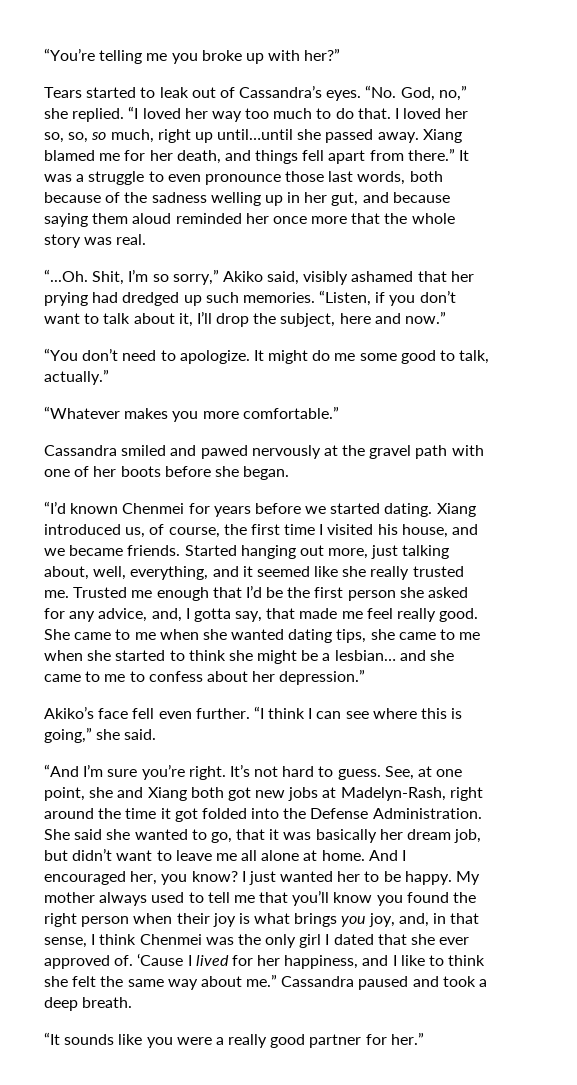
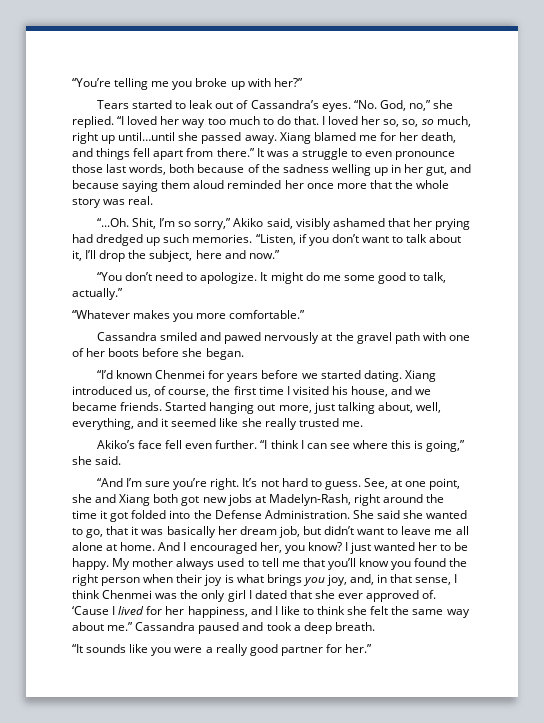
[73,585,469,601] [44,608,479,622] [44,629,481,643] [44,650,455,664] [44,669,366,685] Trusted me enough that I’d be the first person she asked for any advice, and, I gotta say, that made me feel really good. She came to me when she wanted dating tips, she came to me when she started to think she might be a lesbian… and she came to me to confess about her depression.” -> (363, 424) none

